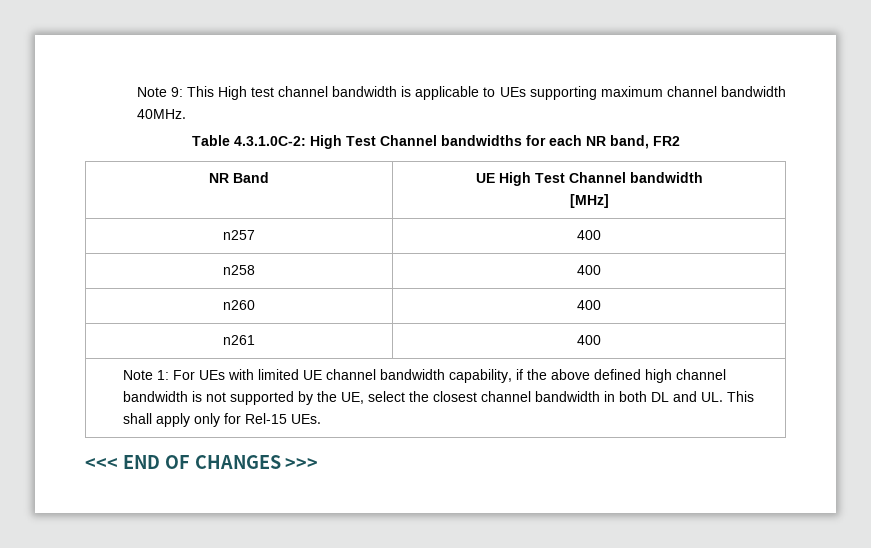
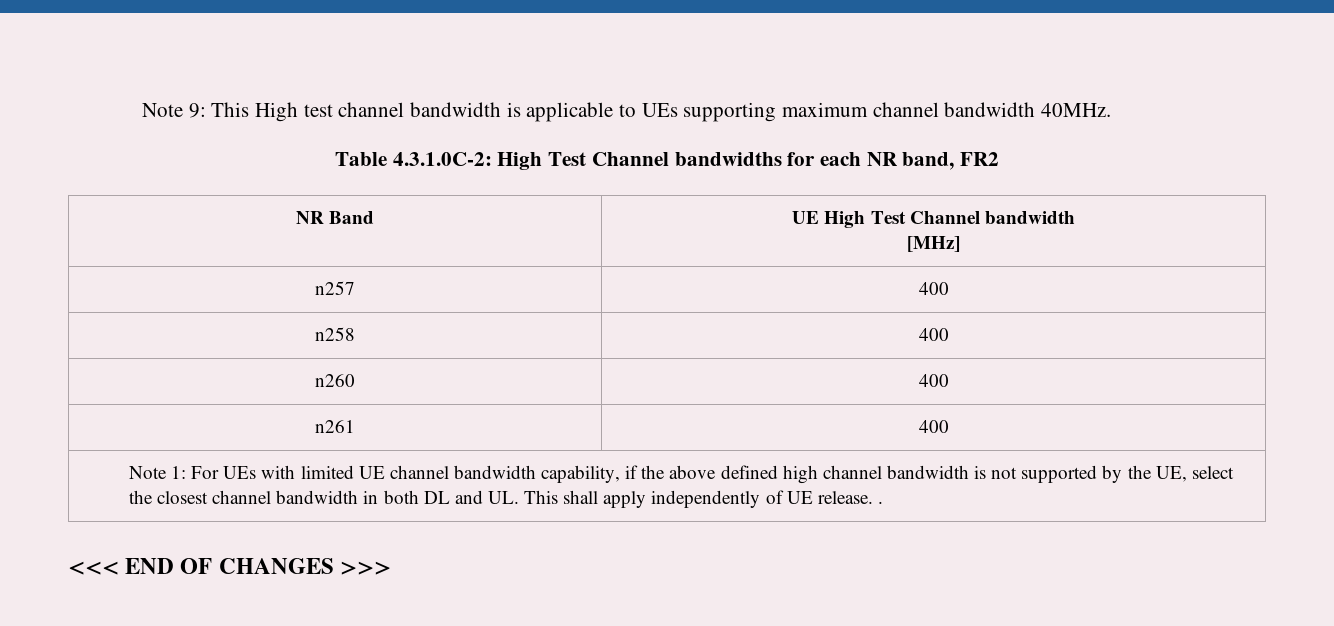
[194,413,322,427] only for Rel-15 UEs. -> [651,490,883,508] independently of UE release. .

